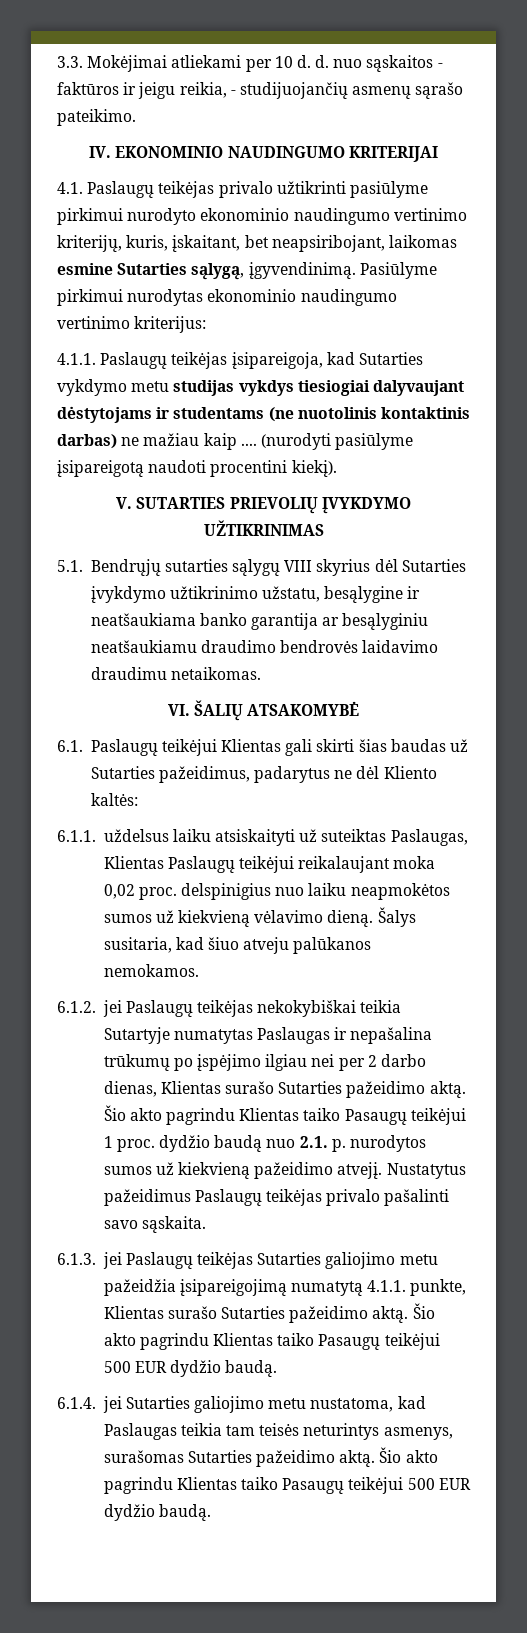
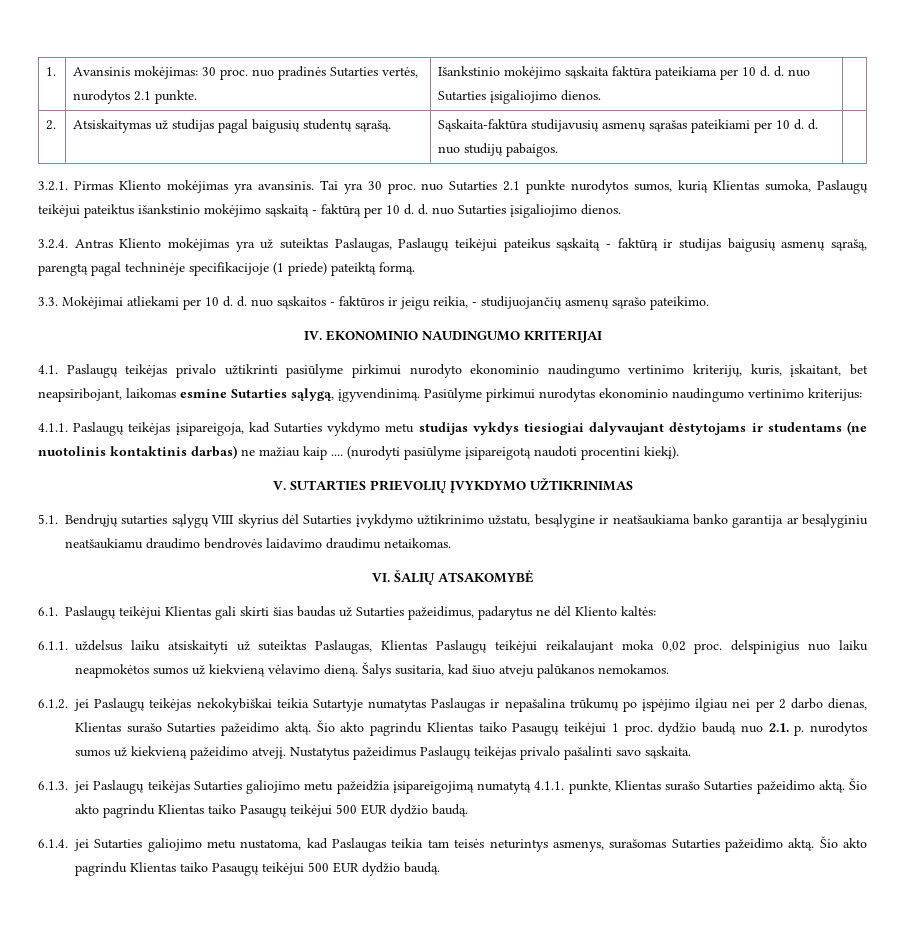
(57, 62) none -> [46,67,57,76] [73,66,419,80] [73,90,198,104] [438,66,811,80] [438,90,602,104] [46,120,57,130] [73,119,392,133] [438,119,819,133] [438,143,559,157] [38,180,868,194] [38,204,621,218] [38,238,867,252] [38,262,415,276] 1. | Avansinis mokėjimas: 30 proc. nuo pradinės Sutarties vertės, nurodytos 2.1 punkte. | Išankstinio mokėjimo sąskaita faktūra pateikiama per 10 d. d. nuo Sutarties įsigaliojimo dienos. | // 2. | Atsiskaitymas už studijas pagal baigusių studentų sąrašą. | Sąskaita-faktūra studijavusių asmenų sąrašas pateikiami per 10 d. d. nuo studijų pabaigos. | // 3.2.1. Pirmas Kliento mokėjimas yra avansinis. Tai yra 30 proc. nuo Sutarties 2.1 punkte nurodytos sumos, kurią Klientas sumoka, Paslaugų teikėjui pateiktus išankstinio mokėjimo sąskaitą - faktūrą per 10 d. d. nuo Sutarties įsigaliojimo dienos. // 3.2.4. Antras Kliento mokėjimas yra už suteiktas Paslaugas, Paslaugų teikėjui pateikus sąskaitą - faktūrą ir studijas baigusių asmenų sąrašą, parengtą pagal techninėje specifikacijoje (1 priede) pateiktą formą. //

